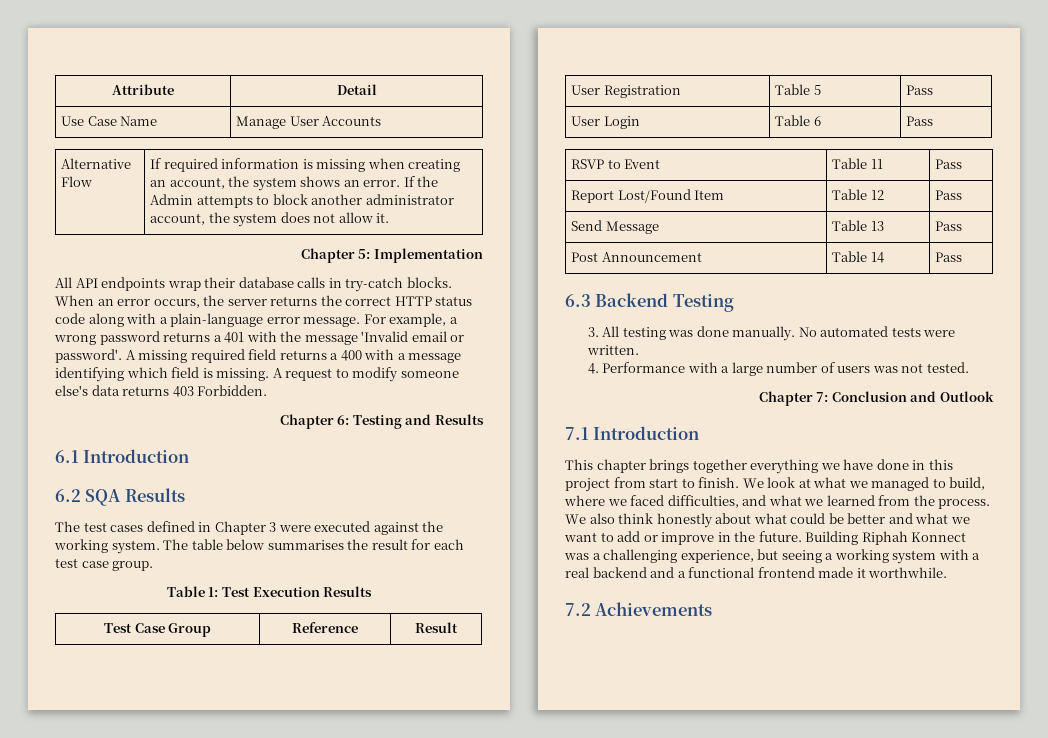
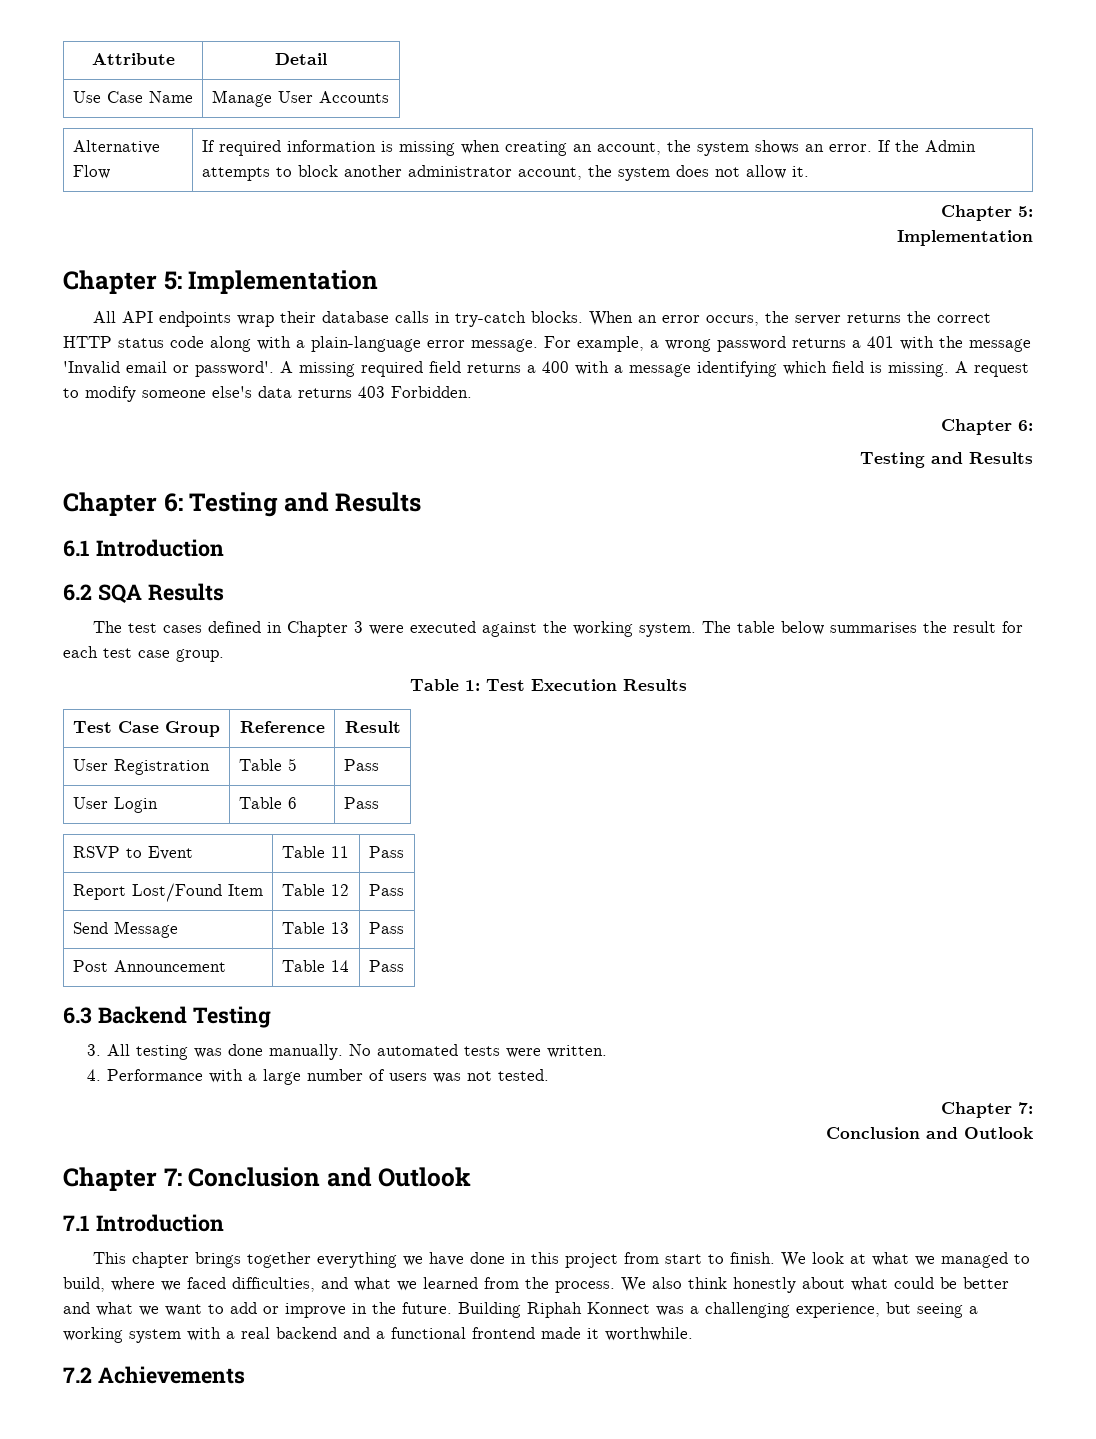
(371, 254) none -> [897,230,1033,246] [63,270,182,294] // Implementation // Chapter 5:
(350, 420) none -> [860,452,1033,468] [63,492,183,516] // Testing and Results // Chapter 6:
(829, 397) none -> [826,1127,1033,1139] [63,1167,182,1191] // Conclusion and Outlook // Chapter 7:

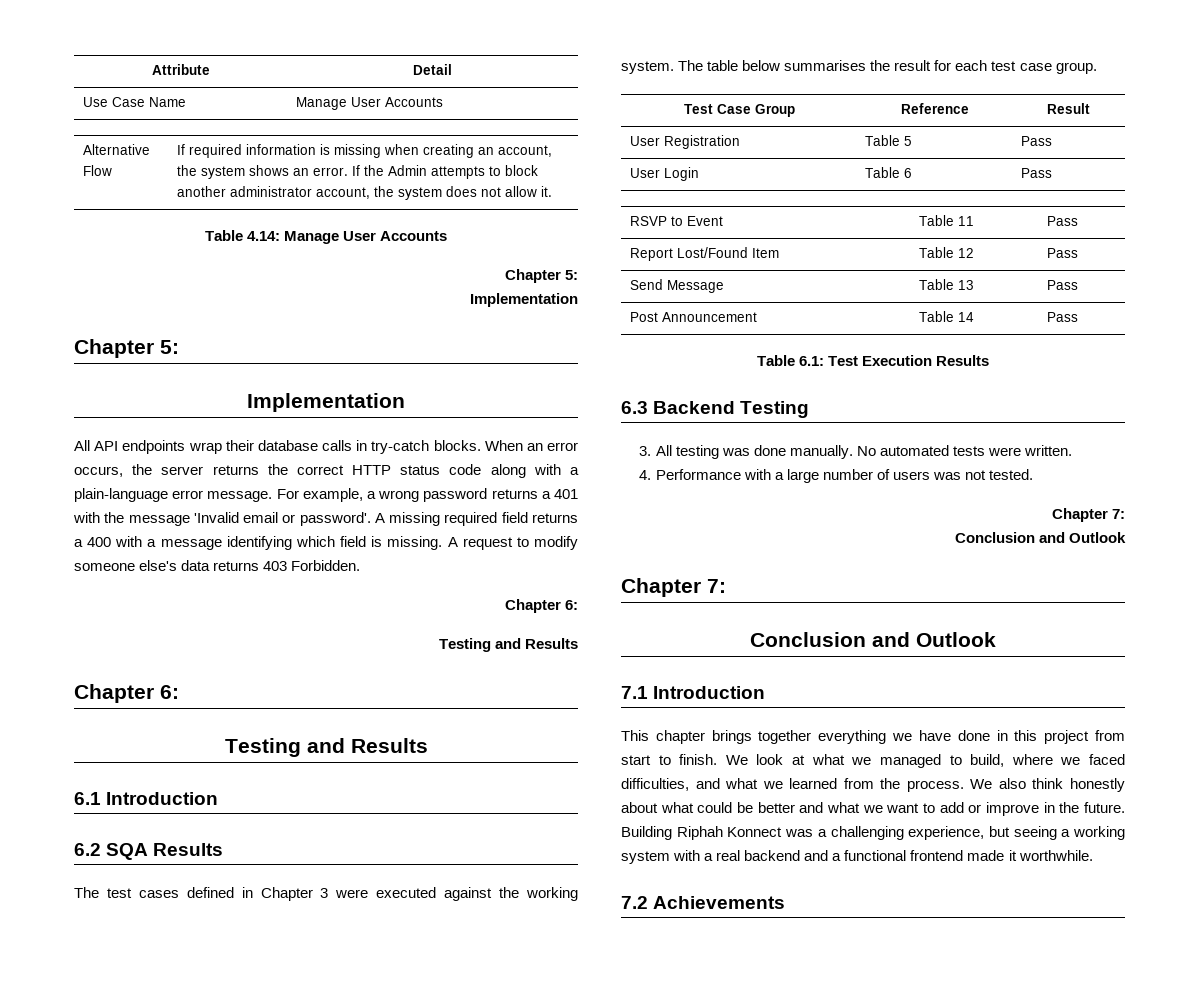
(809, 171) none -> [204,230,448,244] // Table 4.14: Manage User Accounts
(182, 280) none -> (179, 347) //
(183, 502) none -> (179, 692) //
[409,679,687,691] // Table 1: Test Execution Results -> (1097, 68) none
(404, 966) none -> [756,355,990,366] // Table 6.1: Test Execution Results
(182, 1177) none -> (726, 586) //

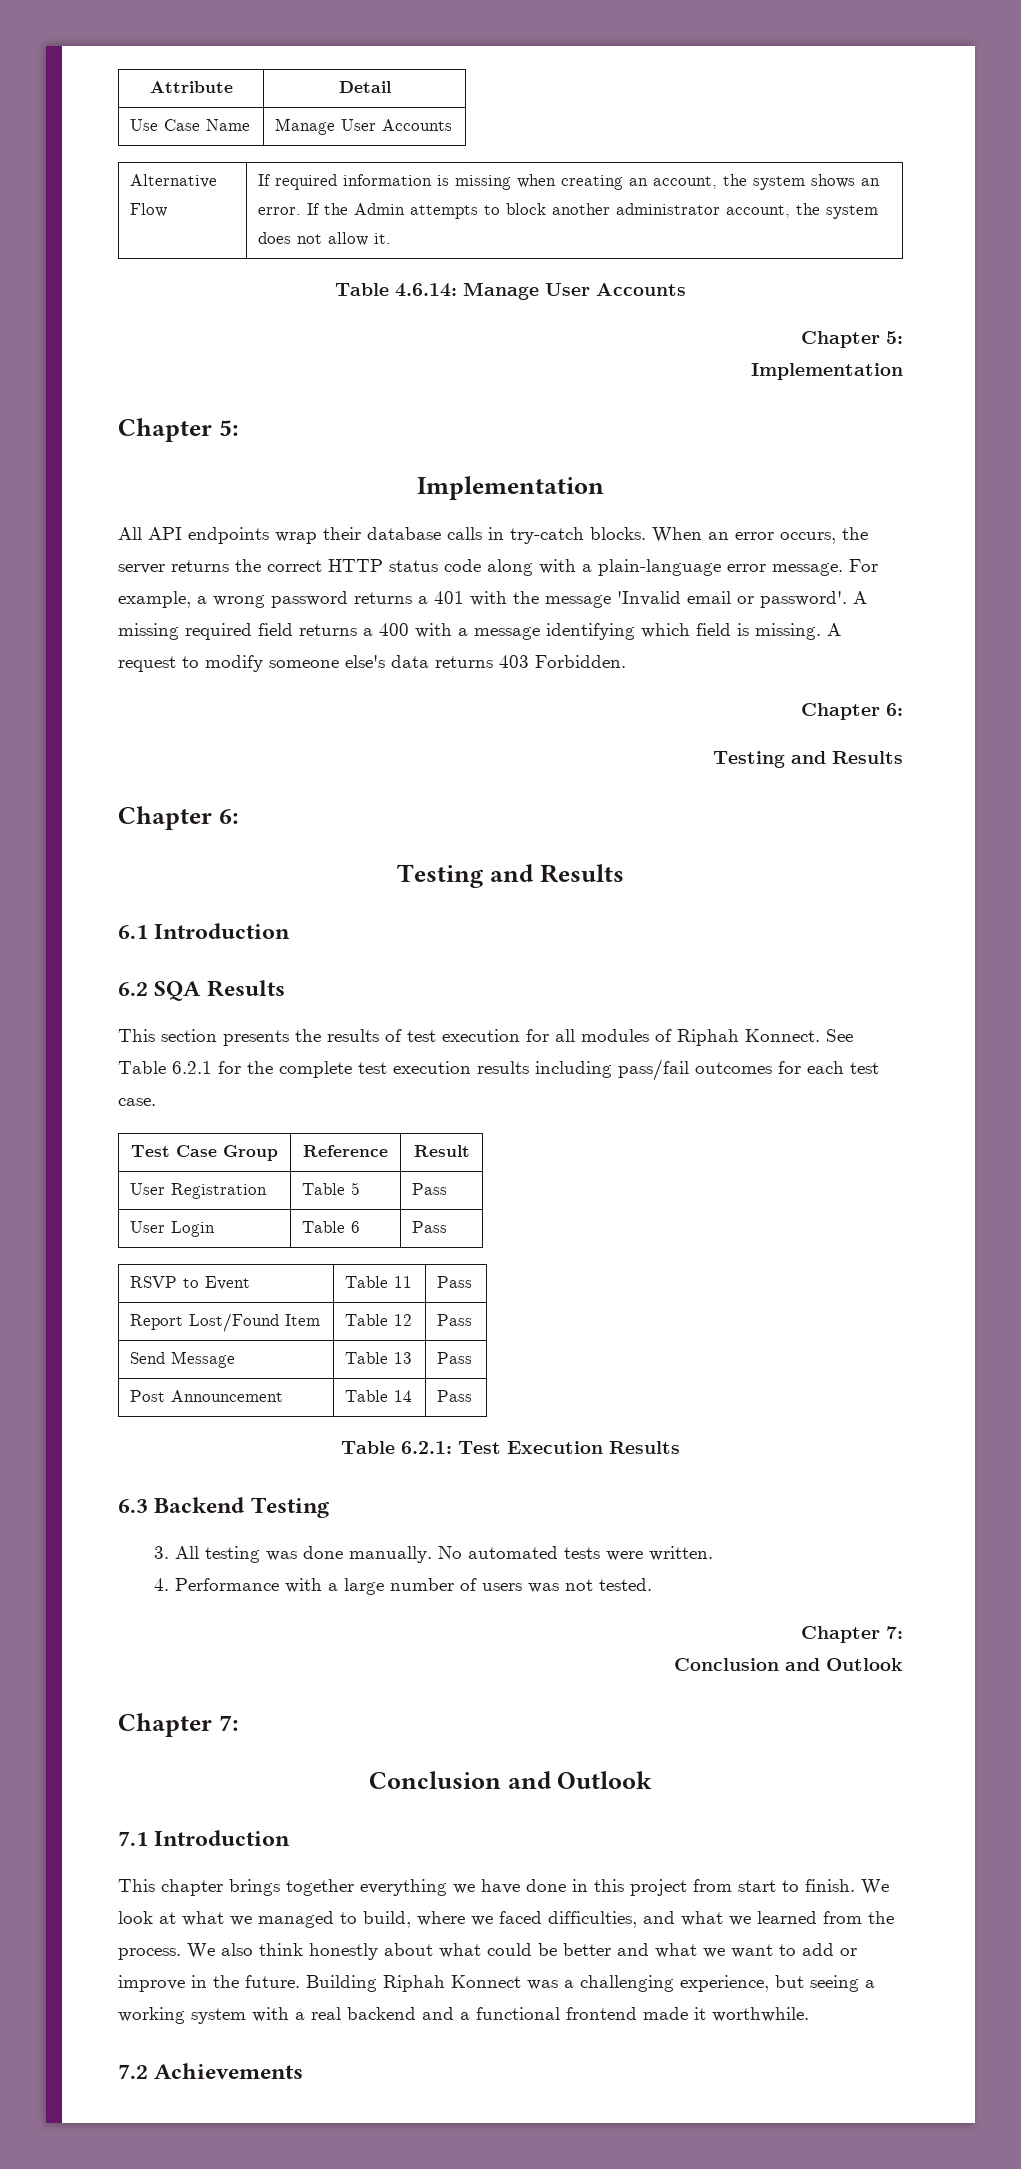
[246,231,280,241] 4.14: -> [395,283,457,297] 4.6.14:
[74,887,579,901] [621,60,932,74] The test cases defined in Chapter 3 were executed against the working system. The table below summarises the result -> [118,1029,853,1046] [118,1059,772,1081] This section presents the results of test execution for all modules of Riphah Konnect. See Table 6.2.1 for the complete test execution results including pass/fail outcomes
[1019,62,1097,74] case group. -> [118,1098,156,1106] case.
[798,356,824,366] 6.1: -> [401,1441,452,1454] 6.2.1:

